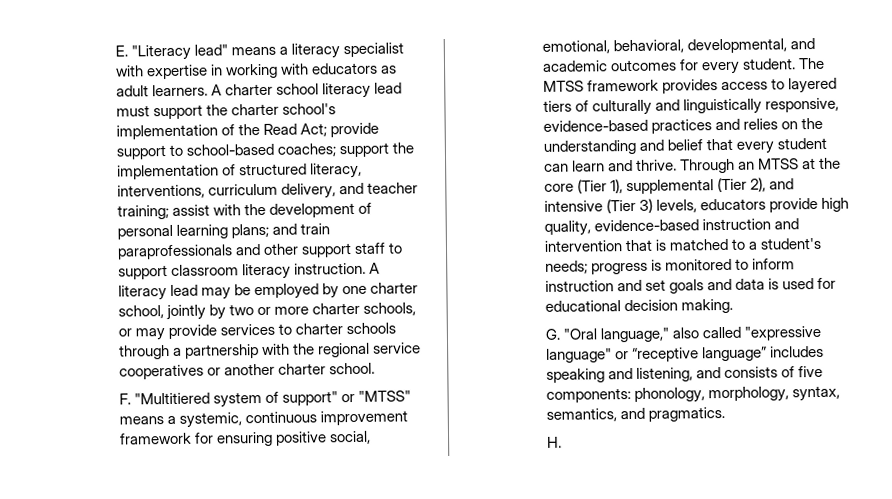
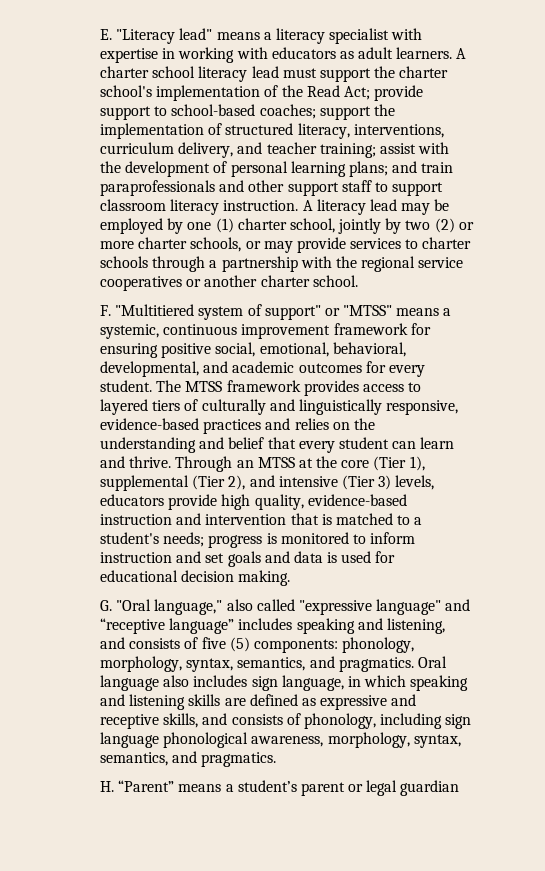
(368, 290) none -> [215,218,234,233] (1)
(255, 310) none -> [434,218,455,233] (2)
[614,351,629,360] or -> [445,599,471,611] and
(824, 371) none -> [229,637,250,652] (5)
[546,436,562,448] // H. -> [417,656,447,668] [99,675,469,691] [99,694,417,710] [99,713,472,729] [99,732,461,748] [99,751,277,767] [99,780,460,796] Oral language also includes sign language, in which speaking and listening skills are defined as expressive and receptive skills, and consists of phonology, including sign language phonological awareness, morphology, syntax, semantics, and pragmatics. // H. “Parent” means a student’s parent or legal guardian

